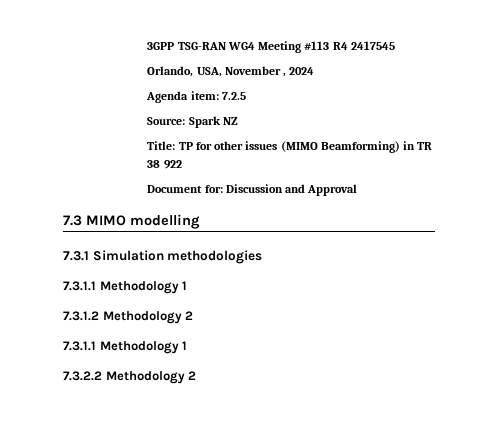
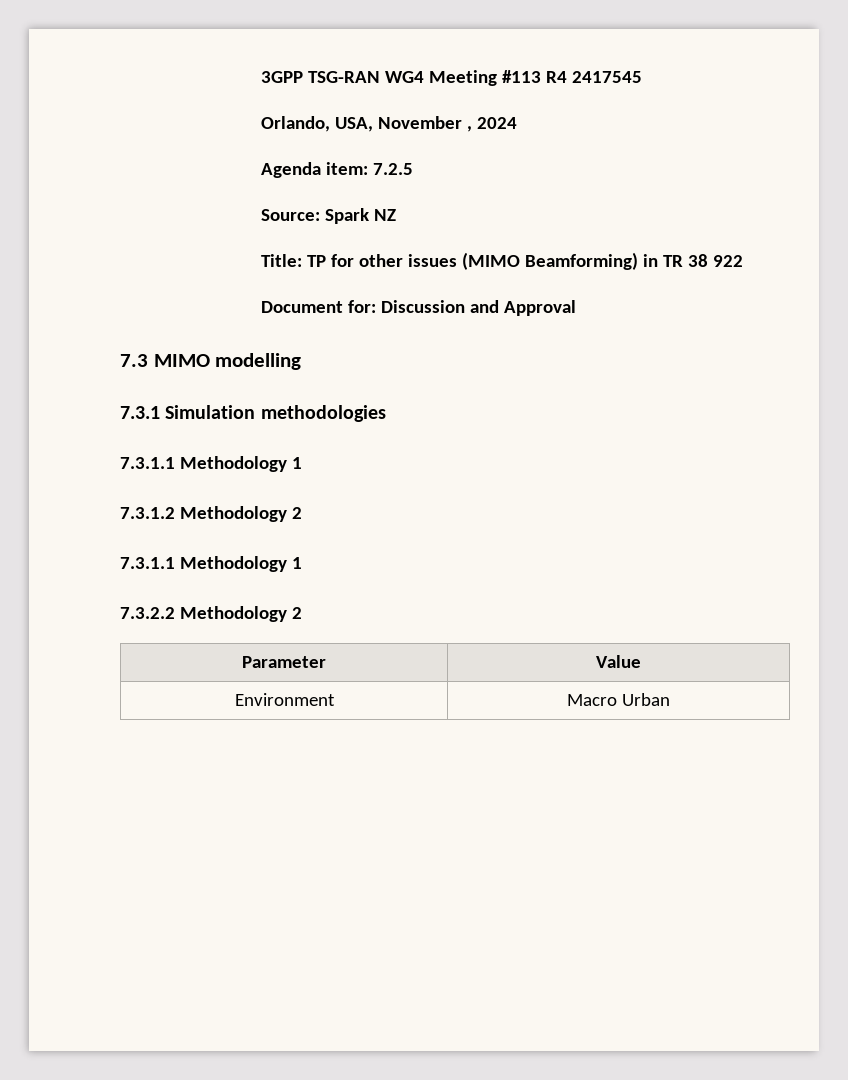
(197, 375) none -> [242,656,326,668] [596,655,641,668] [234,693,335,706] [567,693,670,706] // Parameter | Value // Environment | Macro Urban

